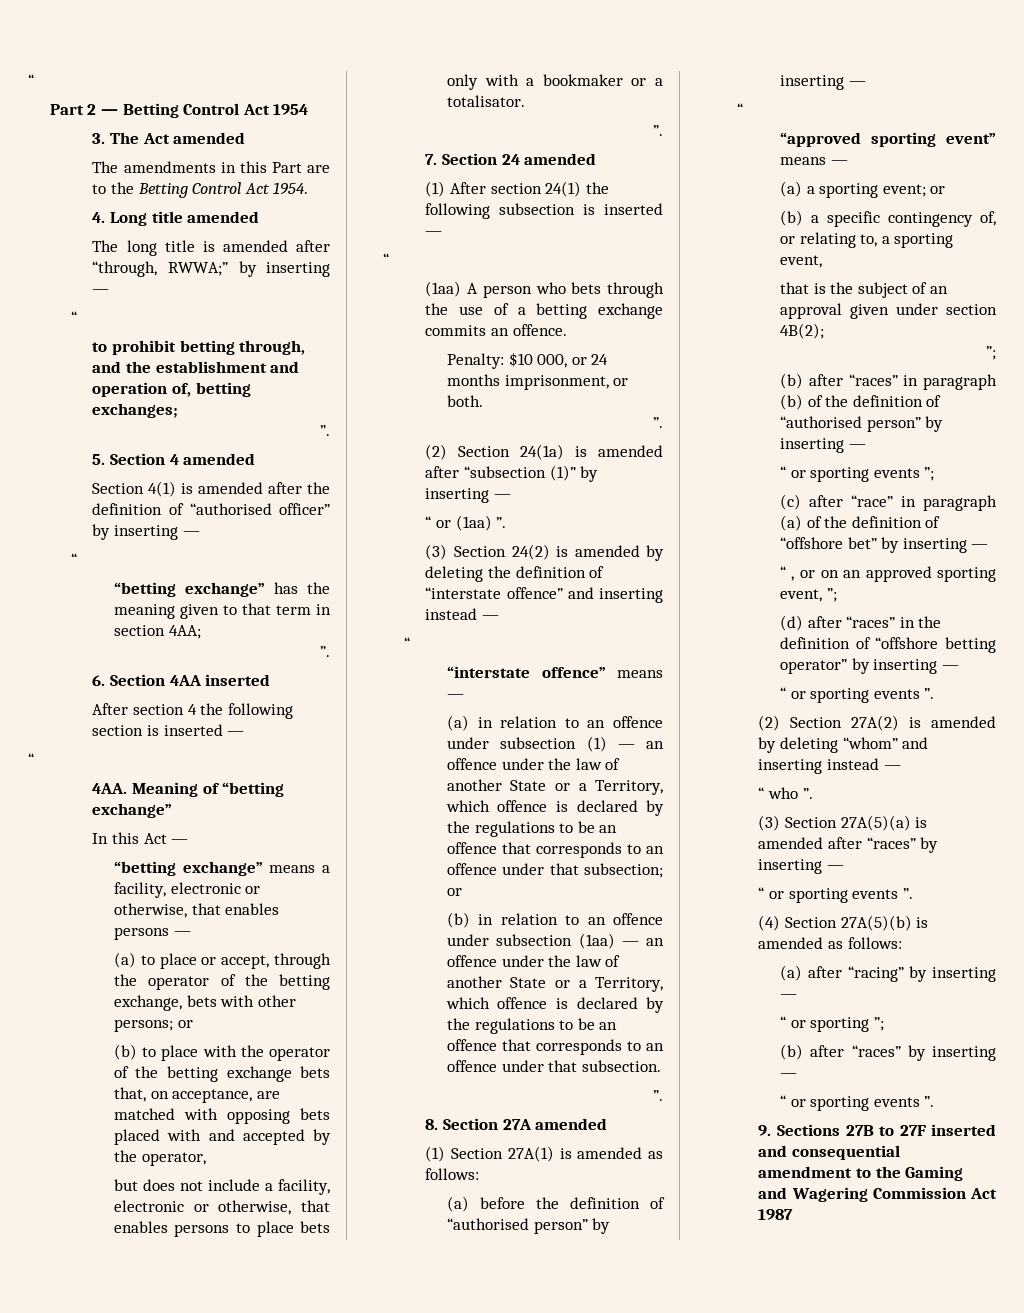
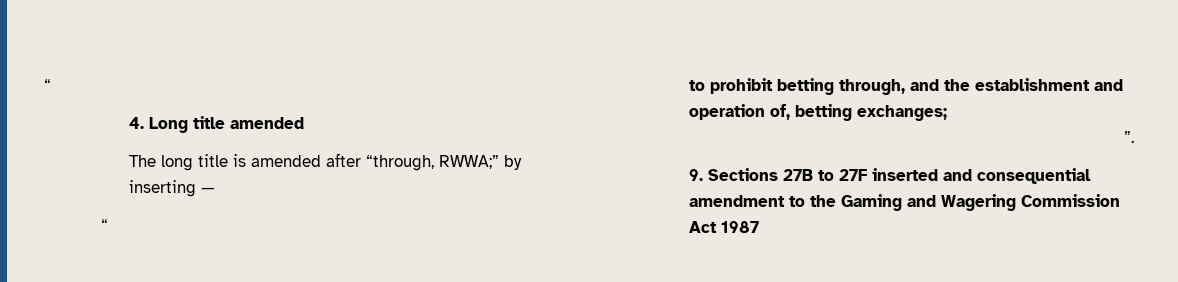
[28,74,34,86] [49,103,309,118] [92,132,246,144] [92,161,330,173] [92,182,309,198] “ // Part 2 — Betting Control Act 1954 // 3. The Act amended // The amendments in this Part are to the Betting Control Act 1954. -> [44,79,51,91] “
[92,453,256,465] [92,481,330,497] [92,503,330,515] [92,524,200,540] [70,553,77,565] [113,582,330,597] [113,603,331,619] [113,625,201,639] [320,646,330,657] [92,674,271,686] [92,703,293,719] [92,724,245,736] [28,753,34,765] [92,782,285,797] [92,803,173,818] [92,832,189,844] [113,861,330,876] [113,882,261,898] [113,903,280,918] [113,927,191,940] [113,952,331,969] [113,974,330,990] [113,995,296,1011] [113,1019,193,1032] [113,1044,330,1061] [113,1066,330,1082] [113,1087,280,1103] [113,1108,330,1124] [113,1129,331,1145] [113,1150,206,1166] [113,1179,330,1195] [113,1200,330,1215] [113,1221,330,1237] [446,74,663,90] [446,95,525,107] [653,125,663,136] [425,153,597,165] [425,181,609,197] [425,203,663,219] [425,231,443,236] [382,253,389,265] [425,281,664,298] [425,303,663,319] [425,324,567,336] [446,352,609,369] [446,374,629,390] [446,395,483,407] [653,417,663,428] [425,444,663,460] [425,465,599,482] [425,488,512,503] [425,515,507,531] [425,544,664,561] [425,566,605,582] [425,587,663,603] [425,608,500,620] [403,637,410,649] [446,666,663,678] [446,694,464,699] [446,715,663,731] [446,736,664,752] [446,758,621,770] [446,779,663,795] [445,800,664,816] [446,821,618,837] [446,842,664,858] [446,863,663,878] [446,888,462,896] [446,912,663,928] [446,933,664,949] [446,955,621,967] [446,976,663,992] [445,997,664,1013] [446,1018,618,1034] [446,1039,664,1055] [446,1060,661,1072] [653,1090,663,1101] [425,1118,608,1130] [425,1146,663,1162] [425,1168,480,1180] [446,1196,665,1212] [446,1218,611,1234] [779,75,866,90] [736,103,743,115] [779,132,996,147] [779,157,848,165] [779,181,946,198] [779,210,996,227] [779,232,954,248] [779,255,822,268] [779,282,948,298] [779,303,997,319] [779,323,824,339] [986,346,996,360] [779,373,997,390] [779,394,942,410] [779,416,944,432] [779,438,866,453] [779,466,935,482] [779,494,997,511] [779,515,941,531] [779,537,989,553] [779,566,996,582] [779,588,837,602] [779,615,942,631] [779,637,996,653] [779,658,959,674] [779,687,935,703] [758,715,996,731] [758,737,929,753] [758,758,901,774] [758,787,813,799] [758,815,928,831] [758,837,939,853] [758,859,845,874] [758,887,913,903] [758,915,929,931] [758,937,902,949] [779,965,996,982] [779,994,797,999] [779,1016,884,1032] [779,1044,996,1061] [779,1073,797,1078] [779,1095,935,1111] // 5. Section 4 amended // Section 4(1) is amended after the definition of “authorised officer” by inserting — // “ // “betting exchange” has the meaning given to that term in section 4AA; // ”. // 6. Section 4AA inserted // After section 4 the following section is inserted — // “ // 4AA. Meaning of “betting exchange” // In this Act — // “betting exchange” means a facility, electronic or otherwise, that enables persons — // (a) to place or accept, through the operator of the betting exchange, bets with other persons; or // (b) to place with the operator of the betting exchange bets that, on acceptance, are matched with opposing bets placed with and accepted by the operator, // but does not include a facility, electronic or otherwise, that enables persons to place bets only with a bookmaker or a totalisator. // ”. // 7. Section 24 amended // (1) After section 24(1) the following subsection is inserted — // “ // (1aa) A person who bets through the use of a betting exchange commits an offence. // Penalty: $10 000, or 24 months imprisonment, or both. // ”. // (2) Section 24(1a) is amended after “subsection (1)” by inserting — // “ or (1aa) ”. // (3) Section 24(2) is amended by deleting the definition of “interstate offence” and inserting instead — // “ // “interstate offence” means — // (a) in relation to an offence under subsection (1) — an offence under the law of another State or a Territory, which offence is declared by the regulations to be an offence that corresponds to an offence under that subsection; or // (b) in relation to an offence under subsection (1aa) — an offence under the law of another State or a Territory, which offence is declared by the regulations to be an offence that corresponds to an offence under that subsection. // ”. // 8. Section 27A amended // (1) Section 27A(1) is amended as follows: // (a) before the definition of “authorised person” by inserting — // “ // “approved sporting event” means — // (a) a sporting event; or // (b) a specific contingency of, or relating to, a sporting event, // that is the subject of an approval given under section 4B(2); // ”; // (b) after “races” in paragraph (b) of the definition of “authorised person” by inserting — // “ or sporting events ”; // (c) after “race” in paragraph (a) of the definition of “offshore bet” by inserting — // “ , or on an approved sporting event, ”; // (d) after “races” in the definition of “offshore betting operator” by inserting — // “ or sporting events ”. // (2) Section 27A(2) is amended by deleting “whom” and inserting instead — // “ who ”. // (3) Section 27A(5)(a) is amended after “races” by inserting — // “ or sporting events ”. // (4) Section 27A(5)(b) is amended as follows: // (a) after “racing” by inserting — // “ or sporting ”; // (b) after “races” by inserting — // “ or sporting events ”. -> (1134, 137) none

